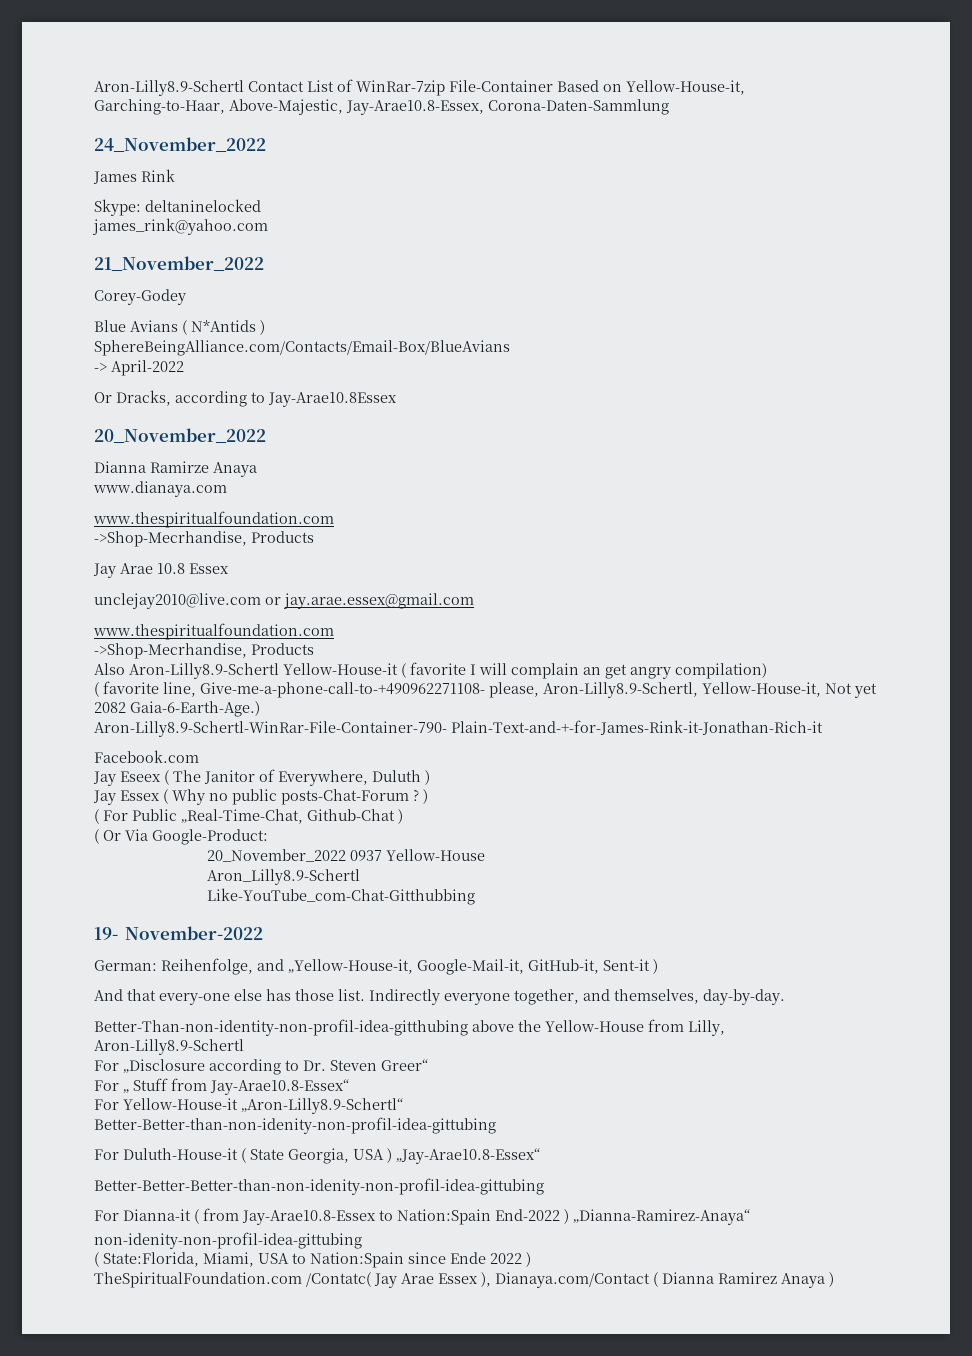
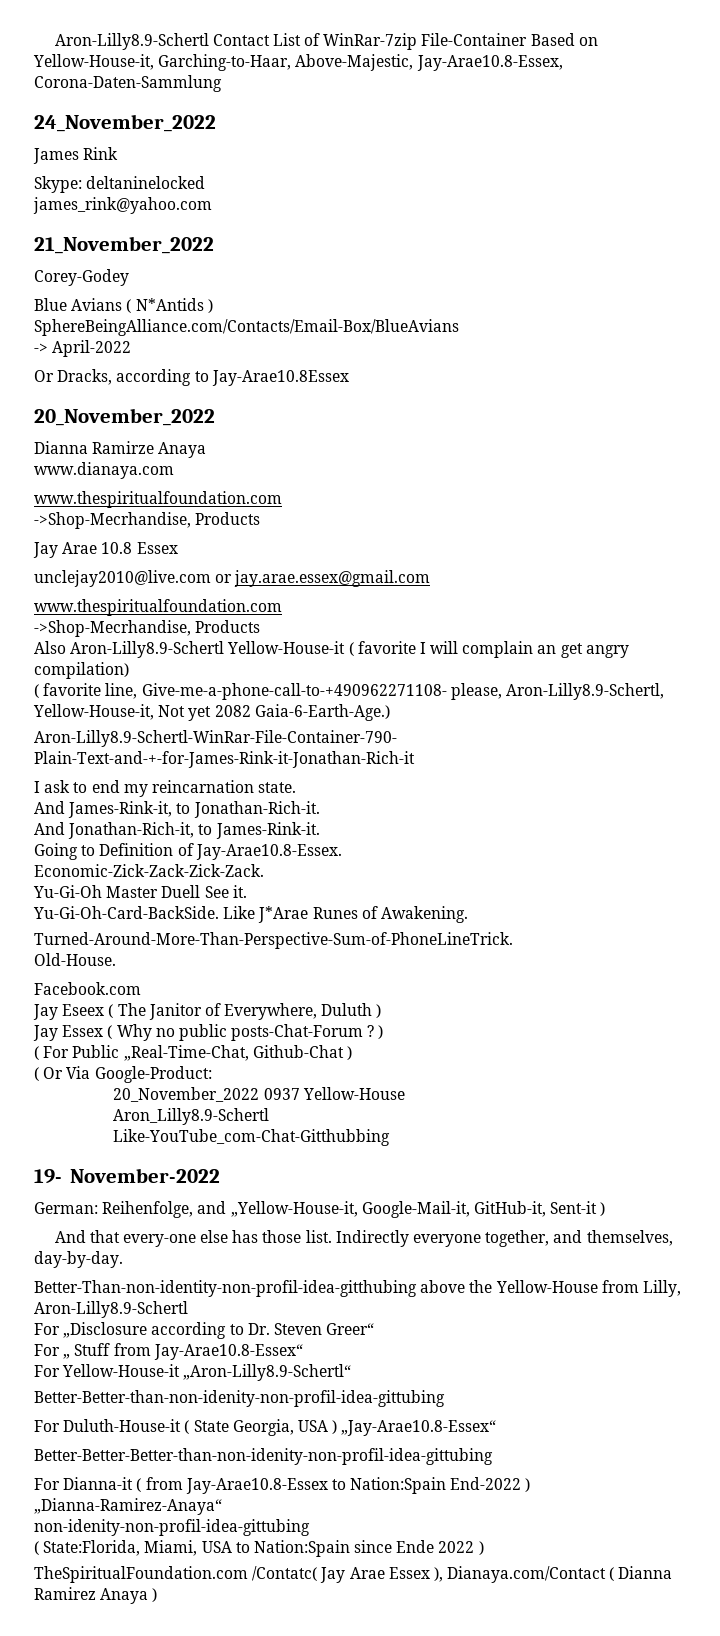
(823, 727) none -> [34,780,297,797] [34,801,320,818] [34,822,320,839] [34,843,342,860] [34,864,264,877] [33,885,247,898] [33,906,468,923] [34,932,513,949] [34,953,116,966] // I ask to end my reincarnation state. // And James-Rink-it, to Jonathan-Rich-it. // And Jonathan-Rich-it, to James-Rink-it. // Going to Definition of Jay-Arae10.8-Essex. // Economic-Zick-Zack-Zick-Zack. // Yu-Gi-Oh Master Duell See it. // Yu-Gi-Oh-Card-BackSide. Like J*Arae Runes of Awakening. // Turned-Around-More-Than-Perspective-Sum-of-PhoneLineTrick. // Old-House.

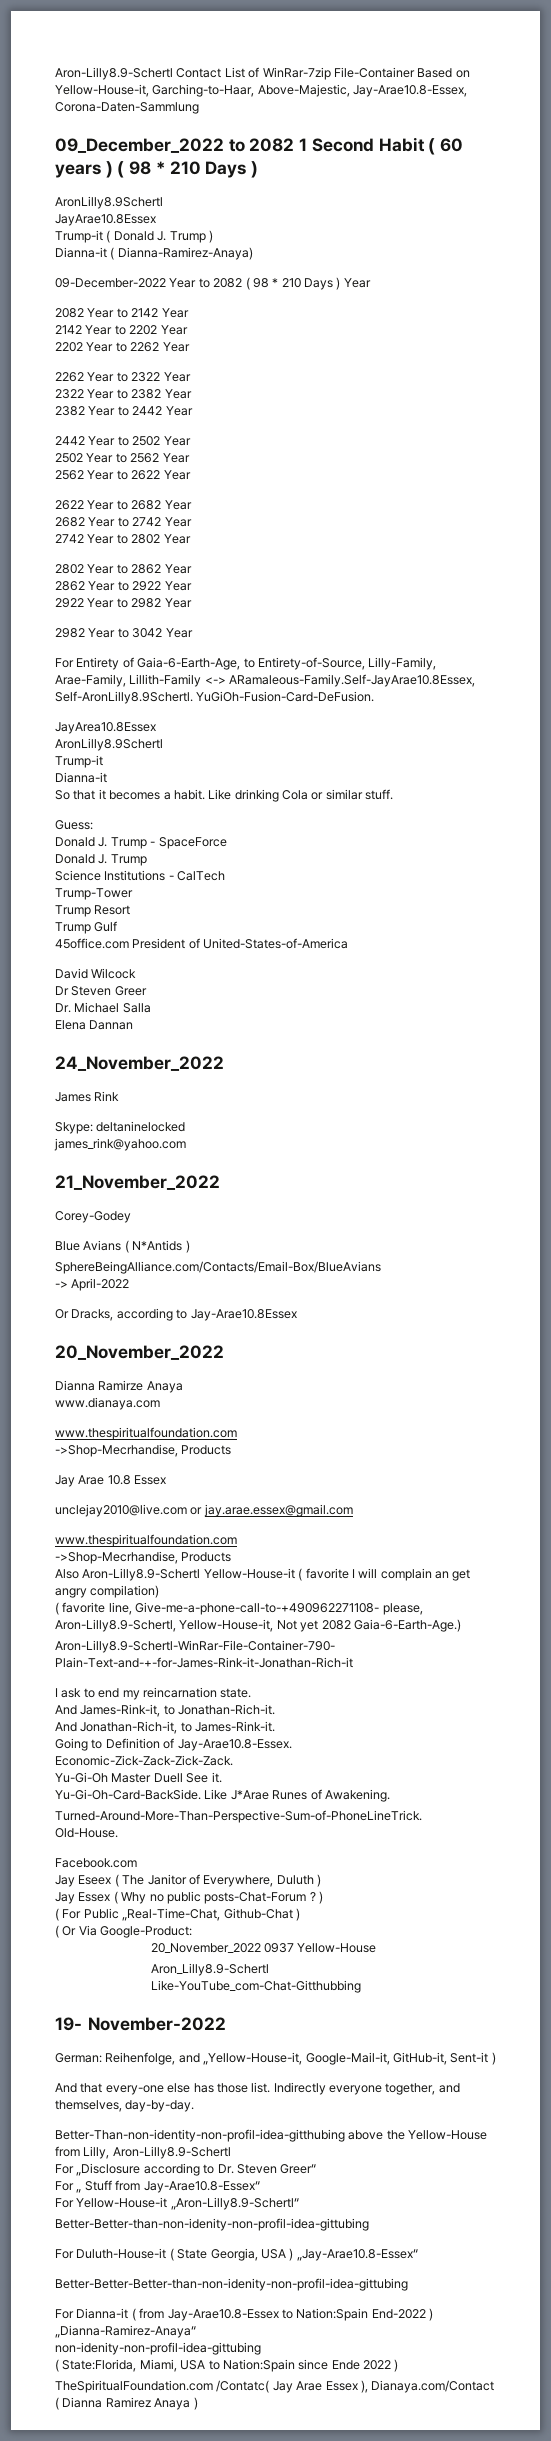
(222, 83) none -> [55,137,464,155] [55,161,259,178] [55,196,163,209] [55,214,156,226] [55,230,213,243] [55,247,253,260] [55,277,371,290] [55,308,189,318] [55,325,188,335] [55,342,190,352] [55,372,191,382] [55,389,192,399] [55,406,193,416] [55,436,191,446] [55,453,190,463] [55,470,191,480] [55,500,192,510] [55,517,192,527] [55,534,191,544] [55,564,192,574] [55,581,192,591] [55,598,192,608] [55,628,193,638] [55,657,437,670] [55,674,476,687] [55,691,375,704] [55,722,156,734] [55,738,163,751] [55,755,103,768] [55,772,107,783] [55,789,394,802] [55,820,93,830] [55,837,227,849] [55,854,147,866] [55,870,226,881] [55,888,133,900] [55,905,131,917] [55,921,118,934] [55,938,349,949] [55,968,137,979] [55,986,147,996] [55,1002,151,1013] [55,1020,134,1030] // 09_December_2022 to 2082 1 Second Habit ( 60 years ) ( 98 * 210 Days ) // AronLilly8.9Schertl // JayArae10.8Essex // Trump-it ( Donald J. Trump ) // Dianna-it ( Dianna-Ramirez-Anaya) // 09-December-2022 Year to 2082 ( 98 * 210 Days ) Year // 2082 Year to 2142 Year // 2142 Year to 2202 Year // 2202 Year to 2262 Year // 2262 Year to 2322 Year // 2322 Year to 2382 Year // 2382 Year to 2442 Year // 2442 Year to 2502 Year // 2502 Year to 2562 Year // 2562 Year to 2622 Year // 2622 Year to 2682 Year // 2682 Year to 2742 Year // 2742 Year to 2802 Year // 2802 Year to 2862 Year // 2862 Year to 2922 Year // 2922 Year to 2982 Year // 2982 Year to 3042 Year // For Entirety of Gaia-6-Earth-Age, to Entirety-of-Source, Lilly-Family, Arae-Family, Lillith-Family <-> ARamaleous-Family.Self-JayArae10.8Essex, Self-AronLilly8.9Schertl. YuGiOh-Fusion-Card-DeFusion. // JayArea10.8Essex // AronLilly8.9Schertl // Trump-it // Dianna-it // So that it becomes a habit. Like drinking Cola or similar stuff. // Guess: // Donald J. Trump - SpaceForce // Donald J. Trump // Science Institutions - CalTech // Trump-Tower // Trump Resort // Trump Gulf // 45office.com President of United-States-of-America // David Wilcock // Dr Steven Greer // Dr. Michael Salla // Elena Dannan

